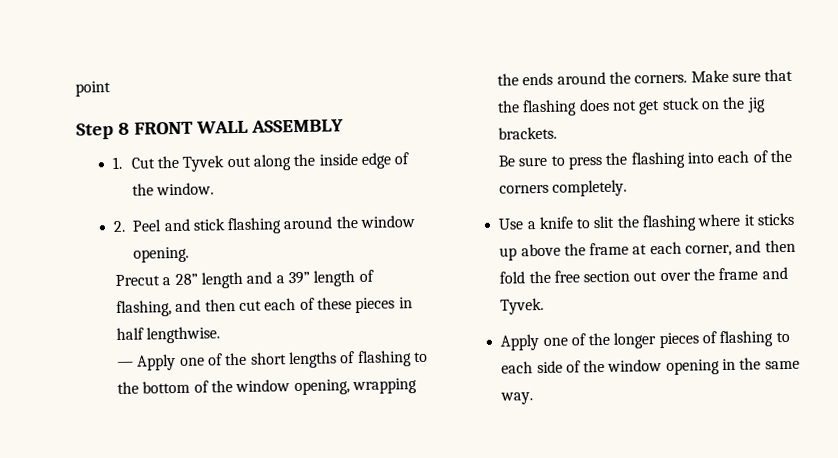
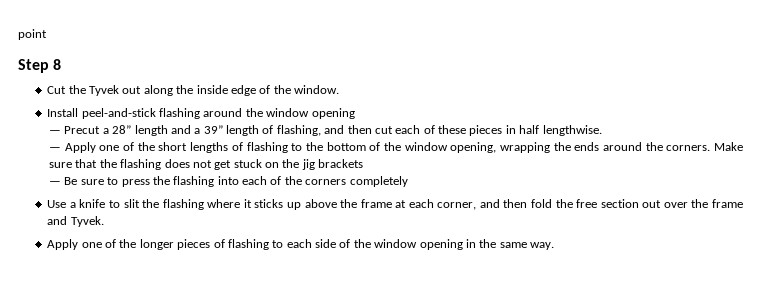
[133,119,344,135] [112,156,123,170] FRONT WALL ASSEMBLY // 1. -> (62, 64) //
[113,218,225,233] 2. Peel and stick -> [47,108,156,119] Install peel-and-stick
[133,246,190,263] opening. // -> [311,108,355,119] [49,130,62,134] opening // —
[498,126,558,140] brackets. // -> [318,159,364,168] [49,181,62,185] brackets // —
[552,179,628,197] completely. -> [349,176,408,187] completely

